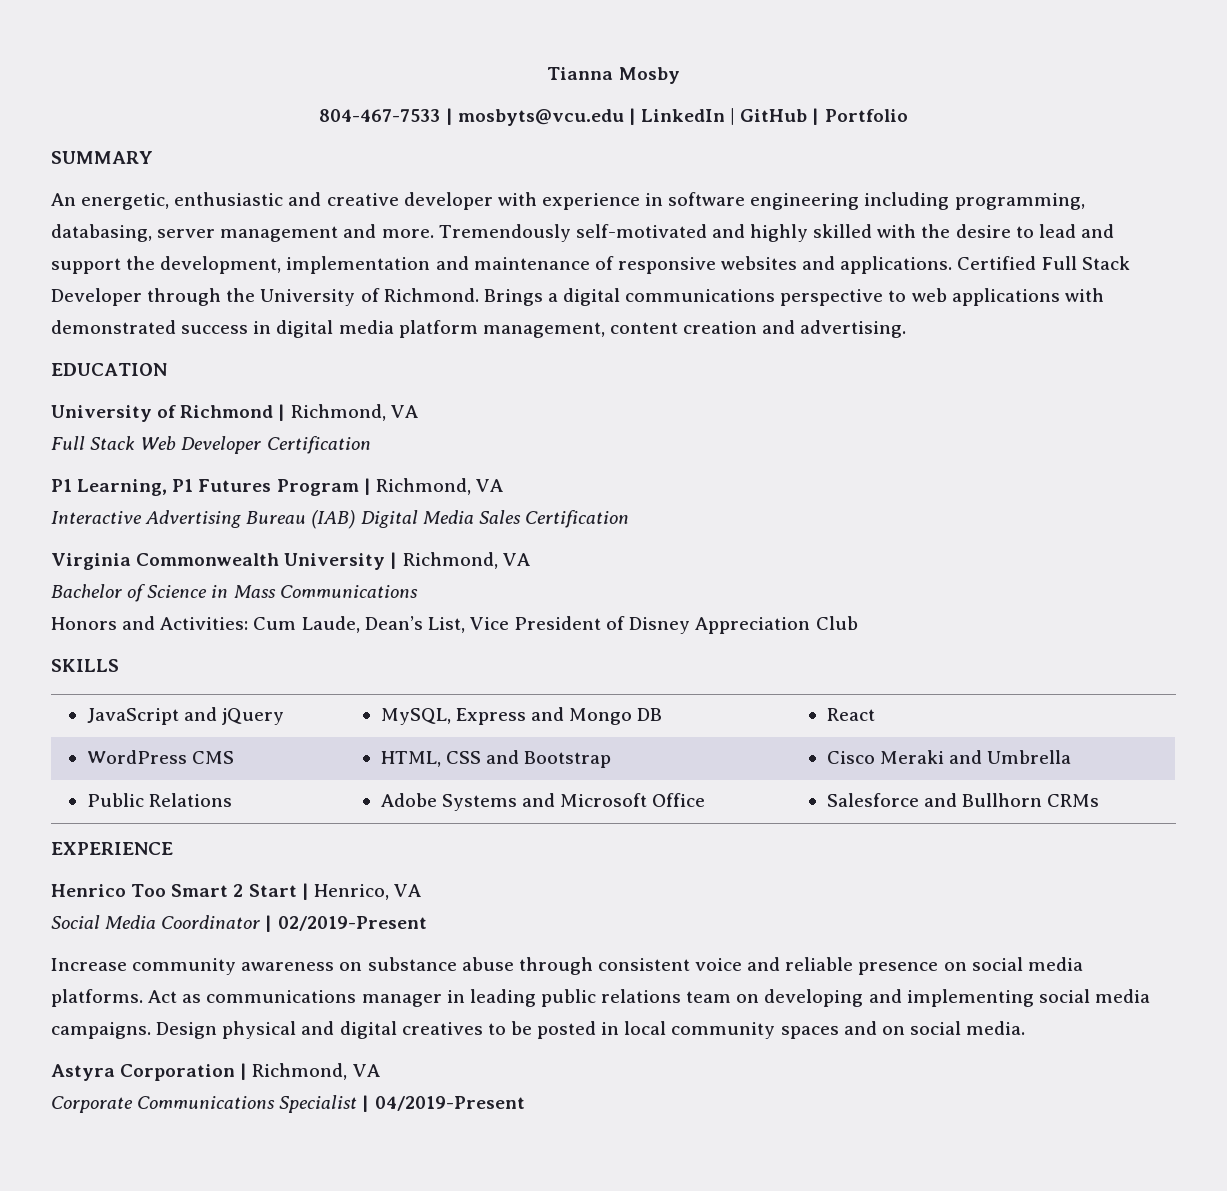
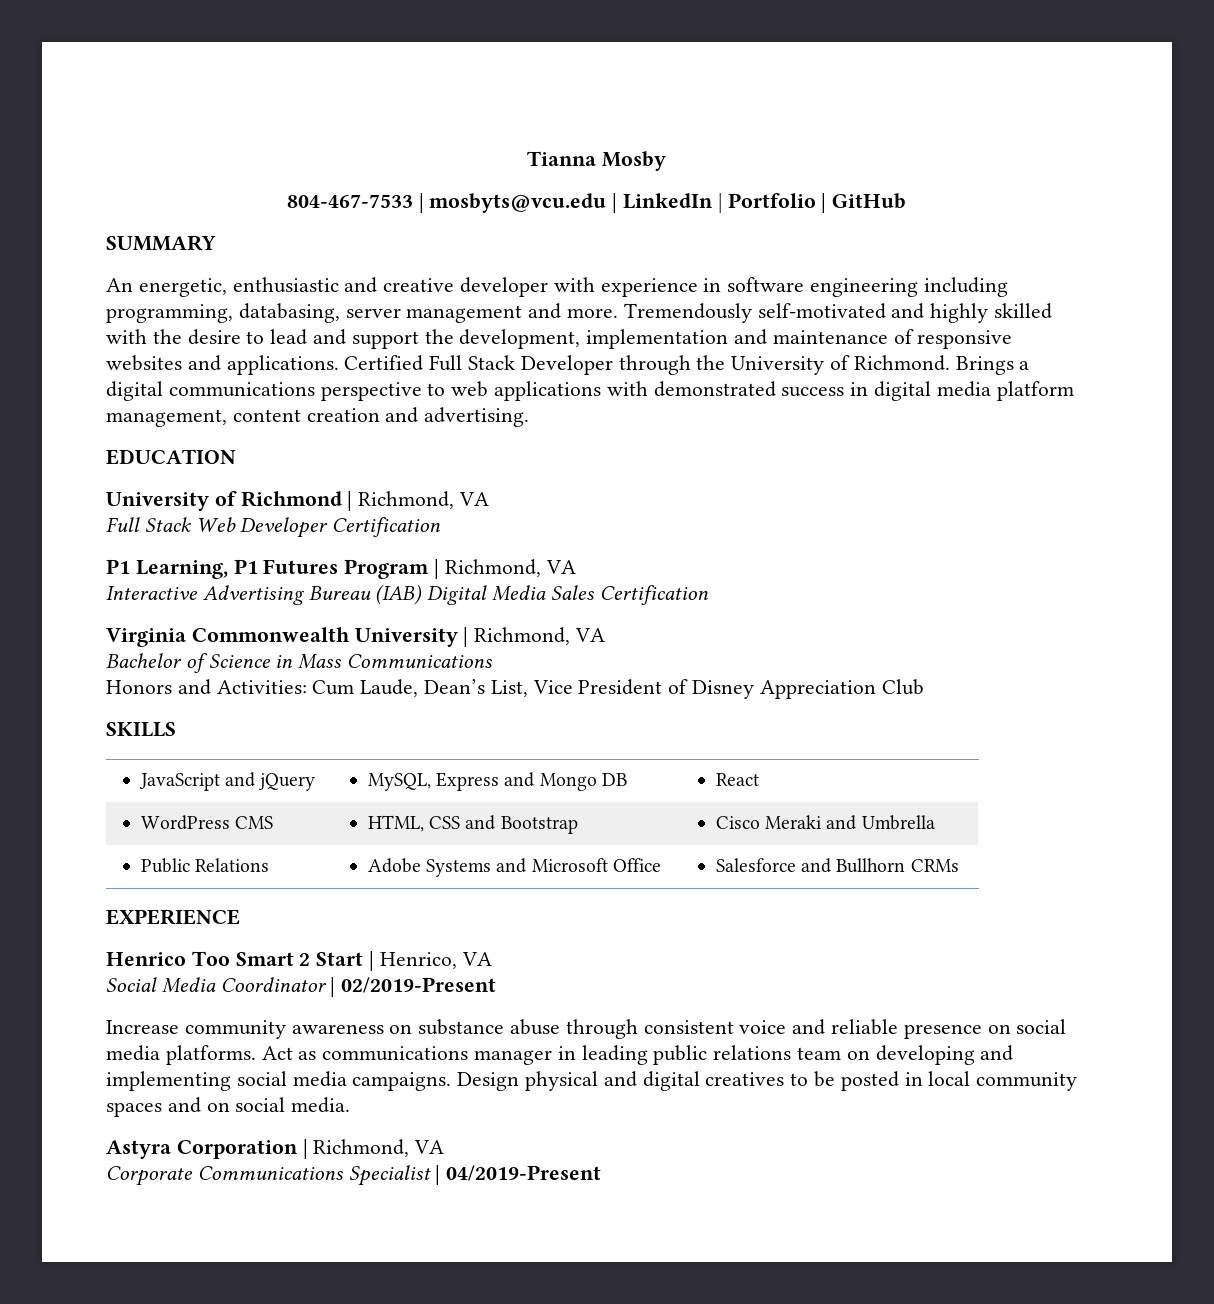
(736, 116) none -> [727,193,827,213] Portfolio |
[812,108,908,125] | Portfolio -> (907, 201) none

